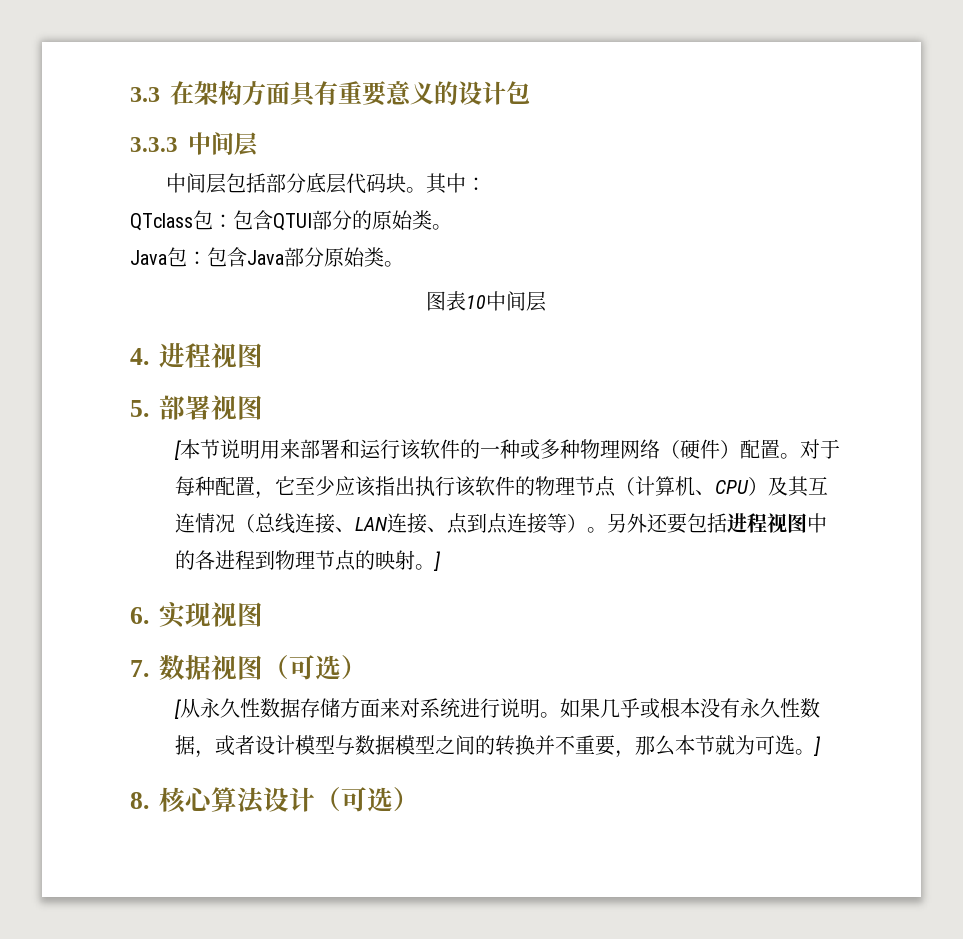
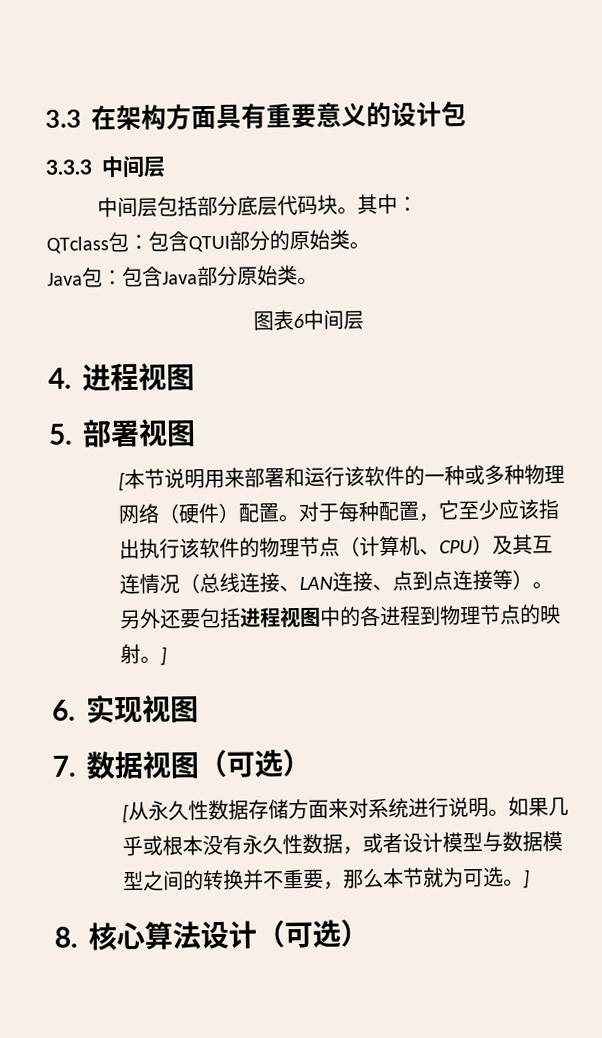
[466,295,486,309] 10 -> [292,313,304,329] 6

